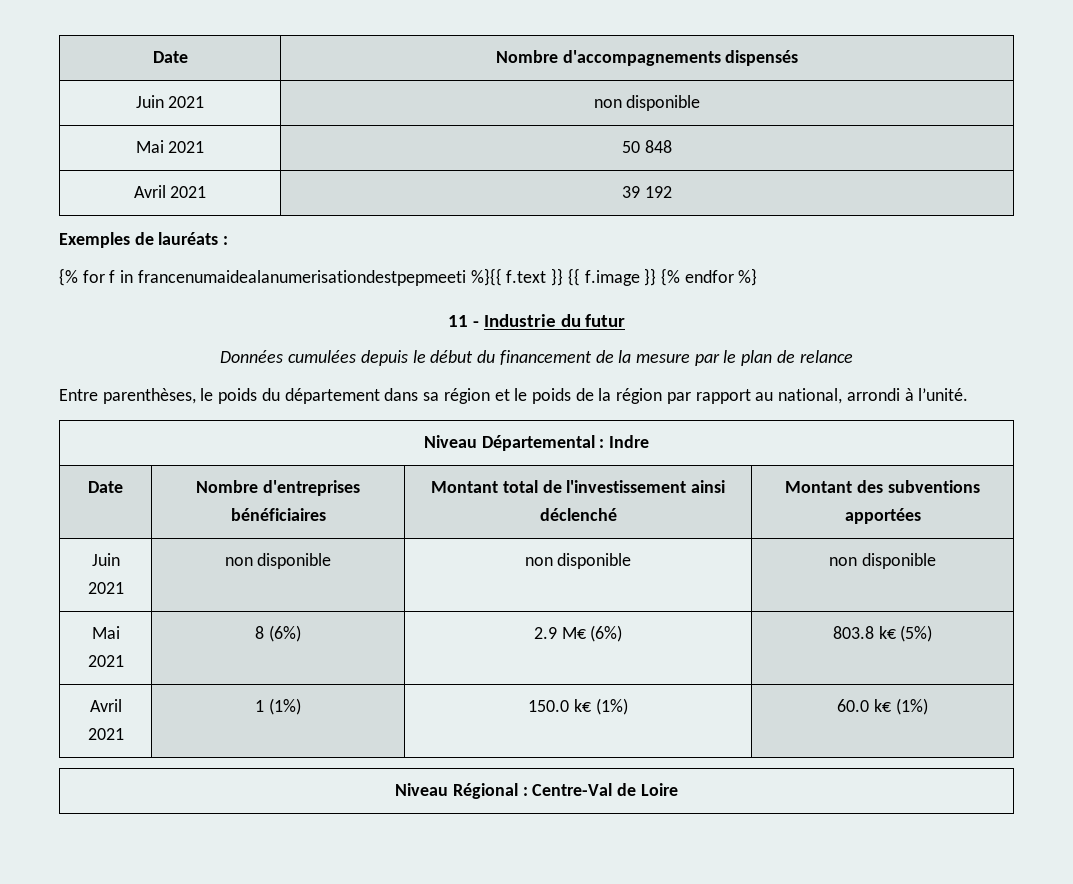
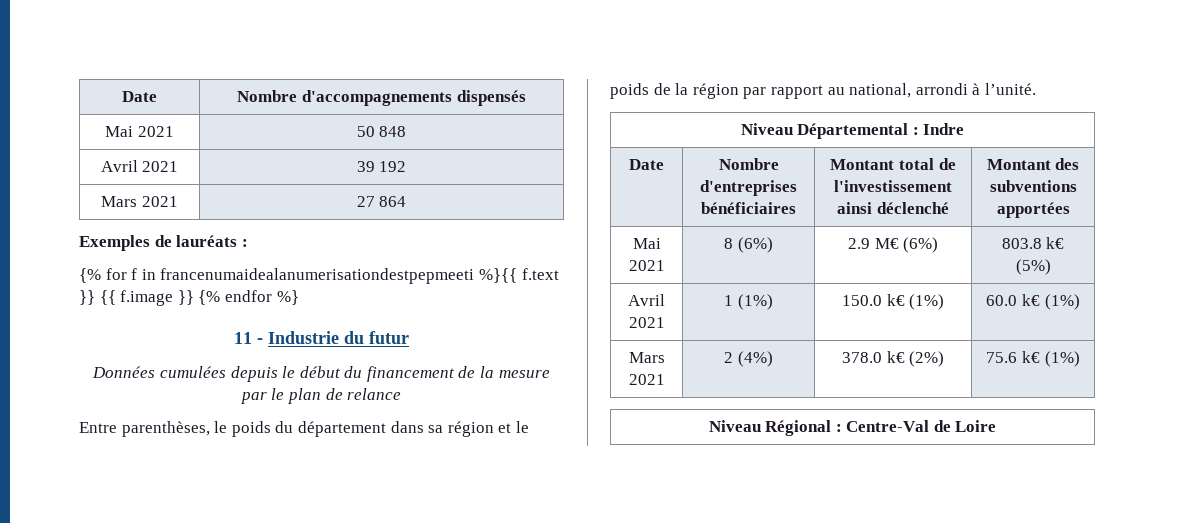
[135,95,205,108] [593,95,701,111] // Juin 2021 | non disponible -> (526, 98) none
(672, 192) none -> [101,196,178,207] [356,196,407,207] // Mars 2021 | 27 864
[91,553,120,566] [87,582,124,594] [224,553,332,569] [524,553,632,569] [829,553,936,569] // Juin 2021 | non disponible | non disponible | non disponible -> (1070, 210) none
(928, 706) none -> [628,352,665,363] [628,374,665,385] [724,351,773,367] [841,351,945,367] [986,351,1080,367] // Mars 2021 | 2 (4%) | 378.0 k€ (2%) | 75.6 k€ (1%)

